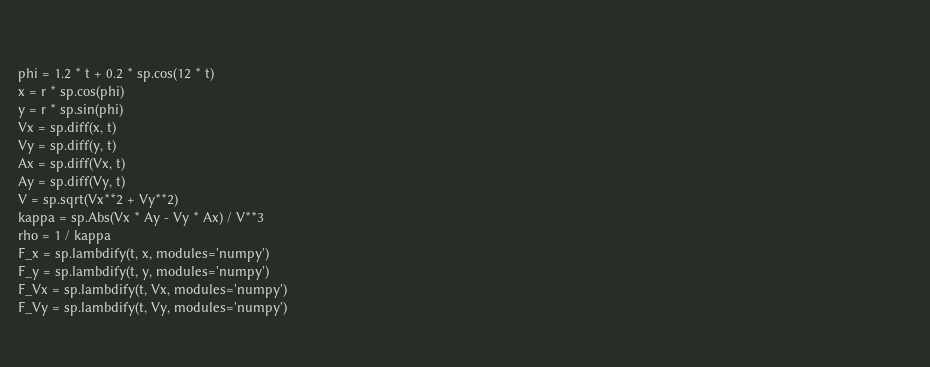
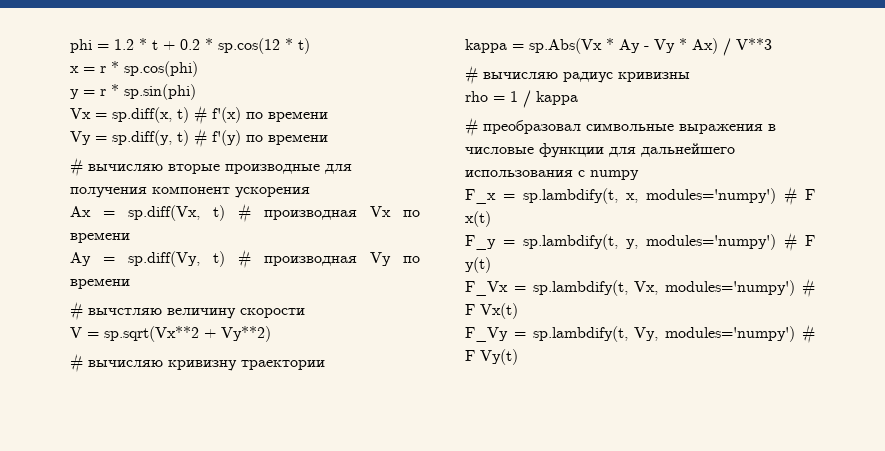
(116, 128) none -> [194,105,328,125] # f'(x) по времени
(116, 146) none -> [194,128,328,148] [70,157,352,177] [70,186,310,198] # f'(y) по времени // # вычисляю вторые производные для получения компонент ускорения
(125, 164) none -> [238,203,420,223] [70,232,130,243] # производная Vx по времени
(125, 182) none -> [238,249,420,269] [70,278,130,289] [70,301,305,321] # производная Vy по времени // # вычстляю величину скорости
(178, 200) none -> [70,353,325,373] // # вычисляю кривизну траектории
(264, 216) none -> [465,65,690,85] // # вычисляю радиус кривизны
(111, 237) none -> [465,117,776,137] [465,143,735,158] [465,170,639,180] // # преобразовал символьные выражения в числовые функции для дальнейшего использования с numpy
(269, 254) none -> [784,186,815,206] [465,211,491,227] # F x(t)
(269, 272) none -> [784,232,815,252] [465,257,491,273] # F y(t)
(287, 290) none -> [802,278,815,298] [465,303,518,319] # F Vx(t)
(287, 308) none -> [802,324,815,344] [465,349,518,365] # F Vy(t)

